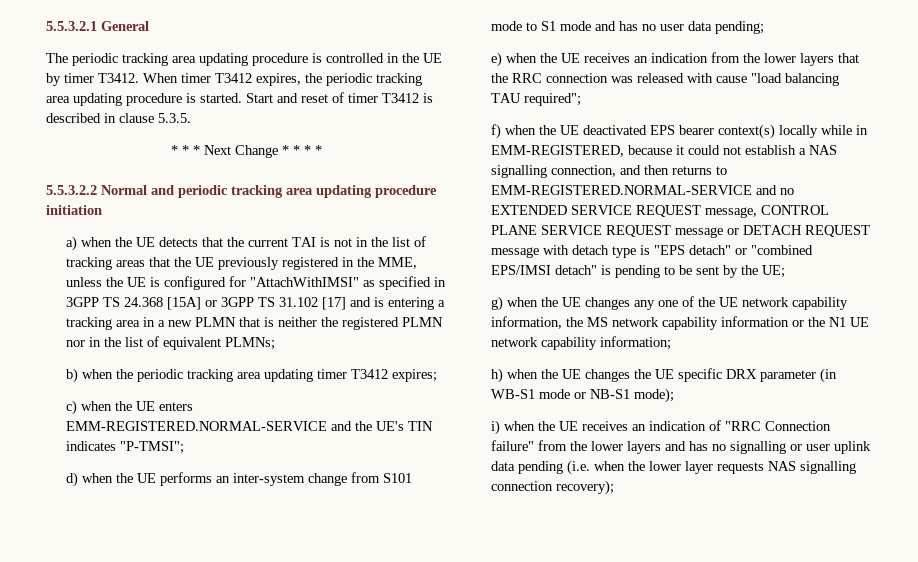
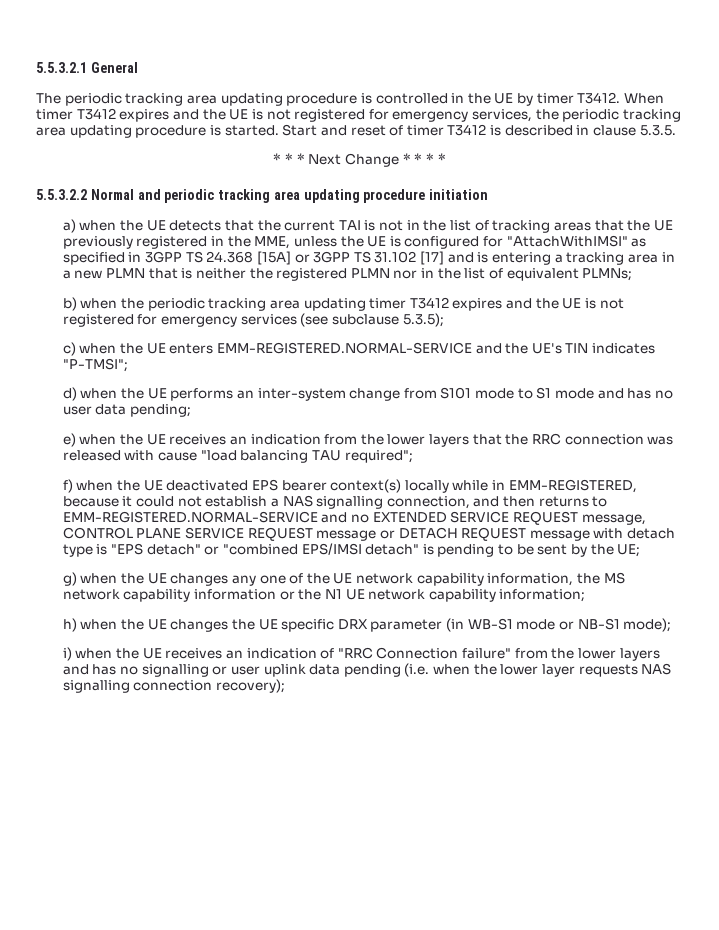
[256,73,301,86] expires, -> [119,109,533,122] expires and the UE is not registered for emergency services,
[392,369,438,382] expires; -> [452,298,624,311] [62,313,444,327] expires and the UE is not registered for emergency services (see subclause 5.3.5);

